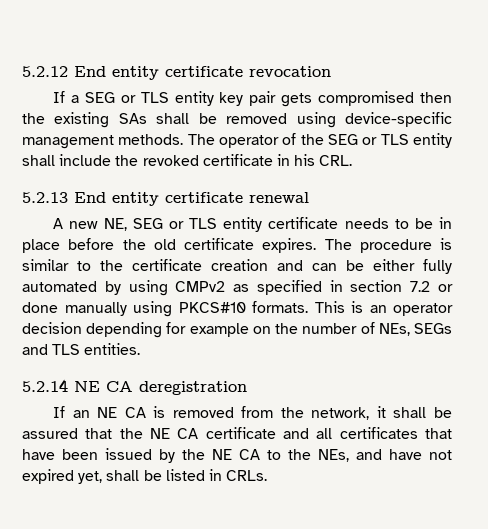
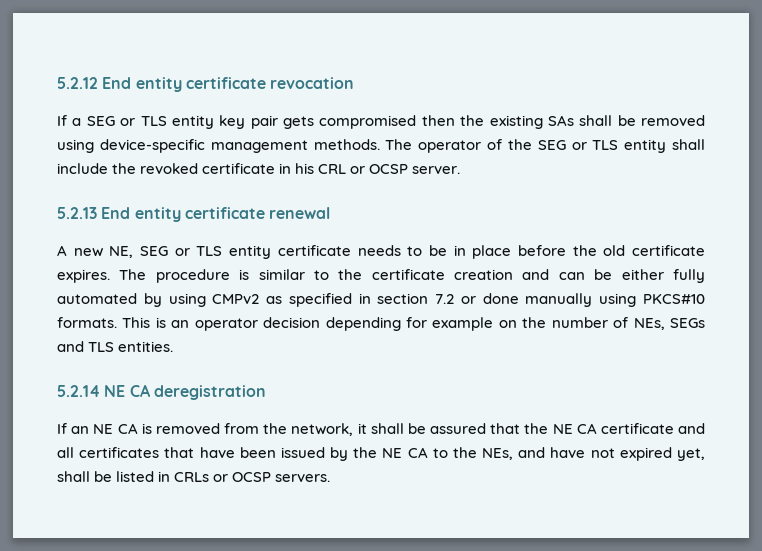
[319,155,353,166] CRL. -> [318,164,461,174] CRL or OCSP server.
[226,470,268,481] CRLs. -> [174,472,331,482] CRLs or OCSP servers.

